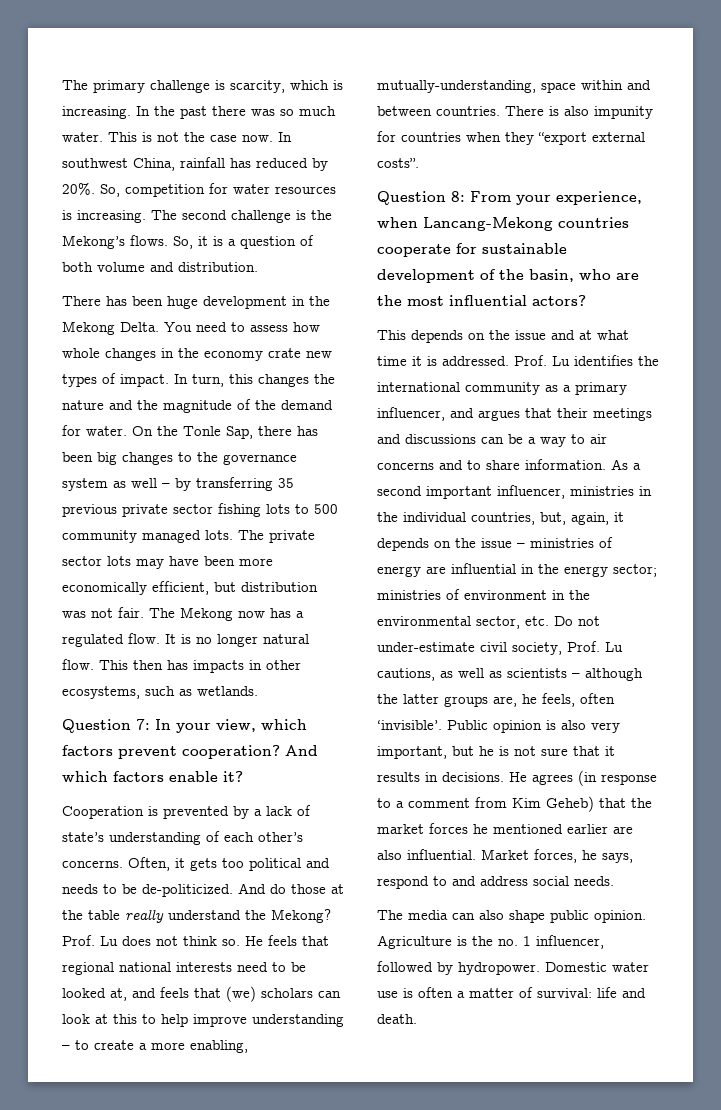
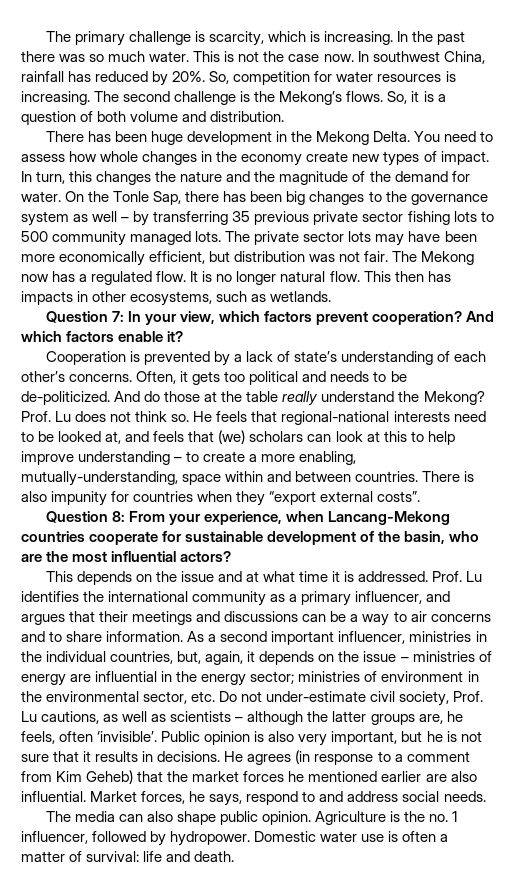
[268,348,301,358] crate -> [306,151,349,162] create
[62,962,171,975] regional national -> [281,411,390,425] regional-national

